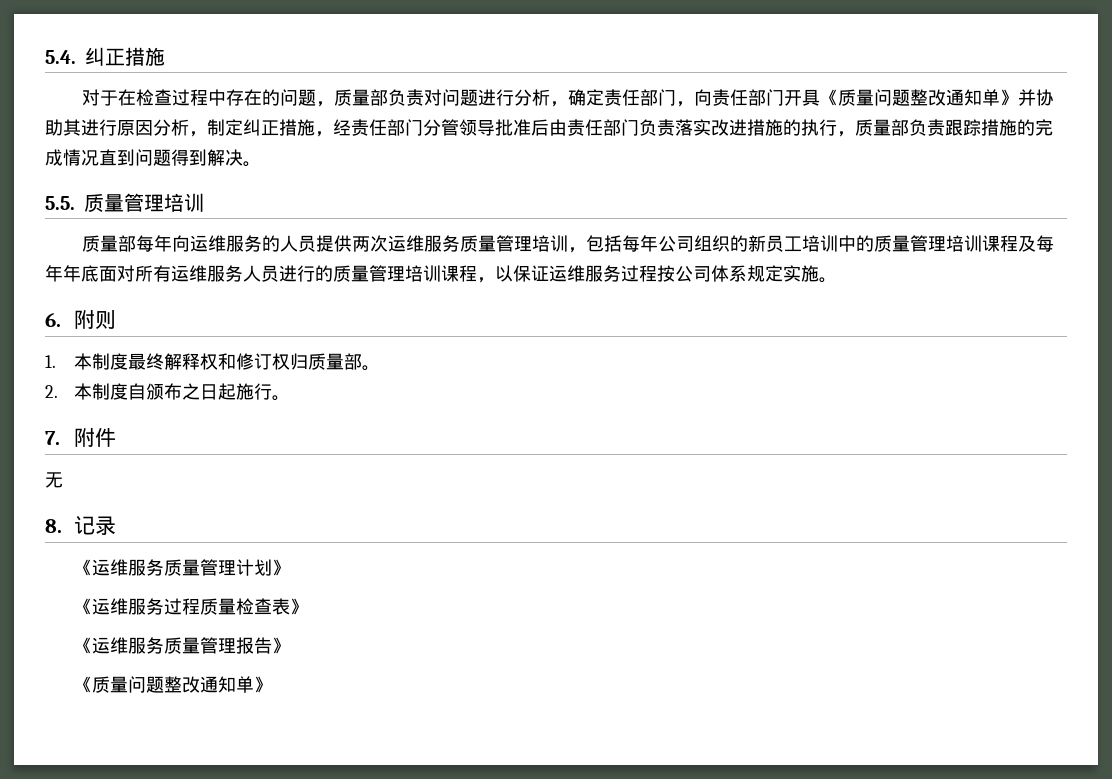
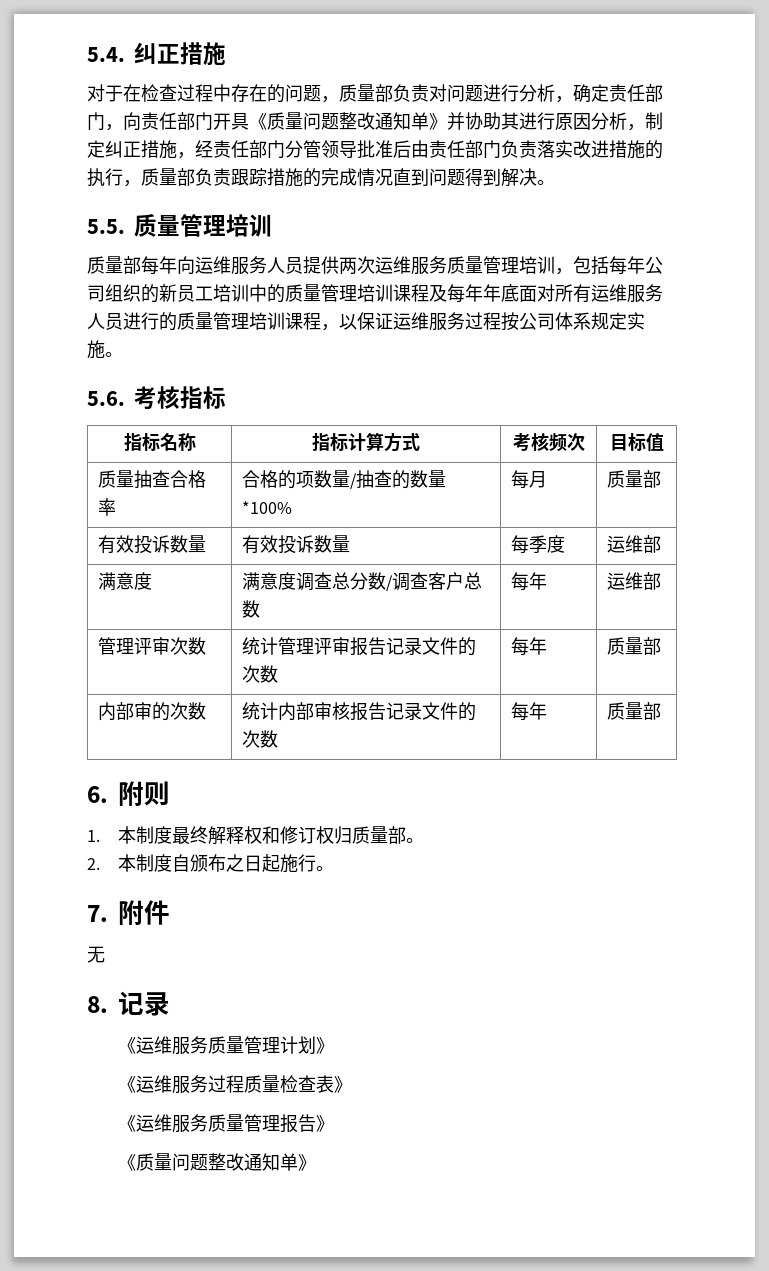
[262,235,281,252] 的 -> (267, 265) none
(837, 280) none -> [87,386,226,410] [123,432,196,452] [312,432,420,452] [512,433,585,452] [609,433,664,452] [98,470,207,488] [98,498,117,516] [242,470,447,489] [242,501,293,514] [511,470,548,489] [607,470,662,488] [98,535,207,554] [242,535,351,554] [511,535,566,554] [607,535,662,553] [98,572,153,590] [242,572,483,591] [242,600,261,618] [511,572,548,591] [607,572,662,590] [98,637,207,655] [242,637,477,656] [242,665,279,683] [511,637,548,656] [607,637,662,655] [98,702,207,721] [242,702,477,721] [242,730,279,748] [511,702,548,721] [607,702,662,720] // 5.6.考核指标 // 指标名称 | 指标计算方式 | 考核频次 | 目标值 // 质量抽查合格率 | 合格的项数量/抽查的数量*100% | 每月 | 质量部 // 有效投诉数量 | 有效投诉数量 | 每季度 | 运维部 // 满意度 | 满意度调查总分数/调查客户总数 | 每年 | 运维部 // 管理评审次数 | 统计管理评审报告记录文件的次数 | 每年 | 质量部 // 内部审的次数 | 统计内部审核报告记录文件的次数 | 每年 | 质量部

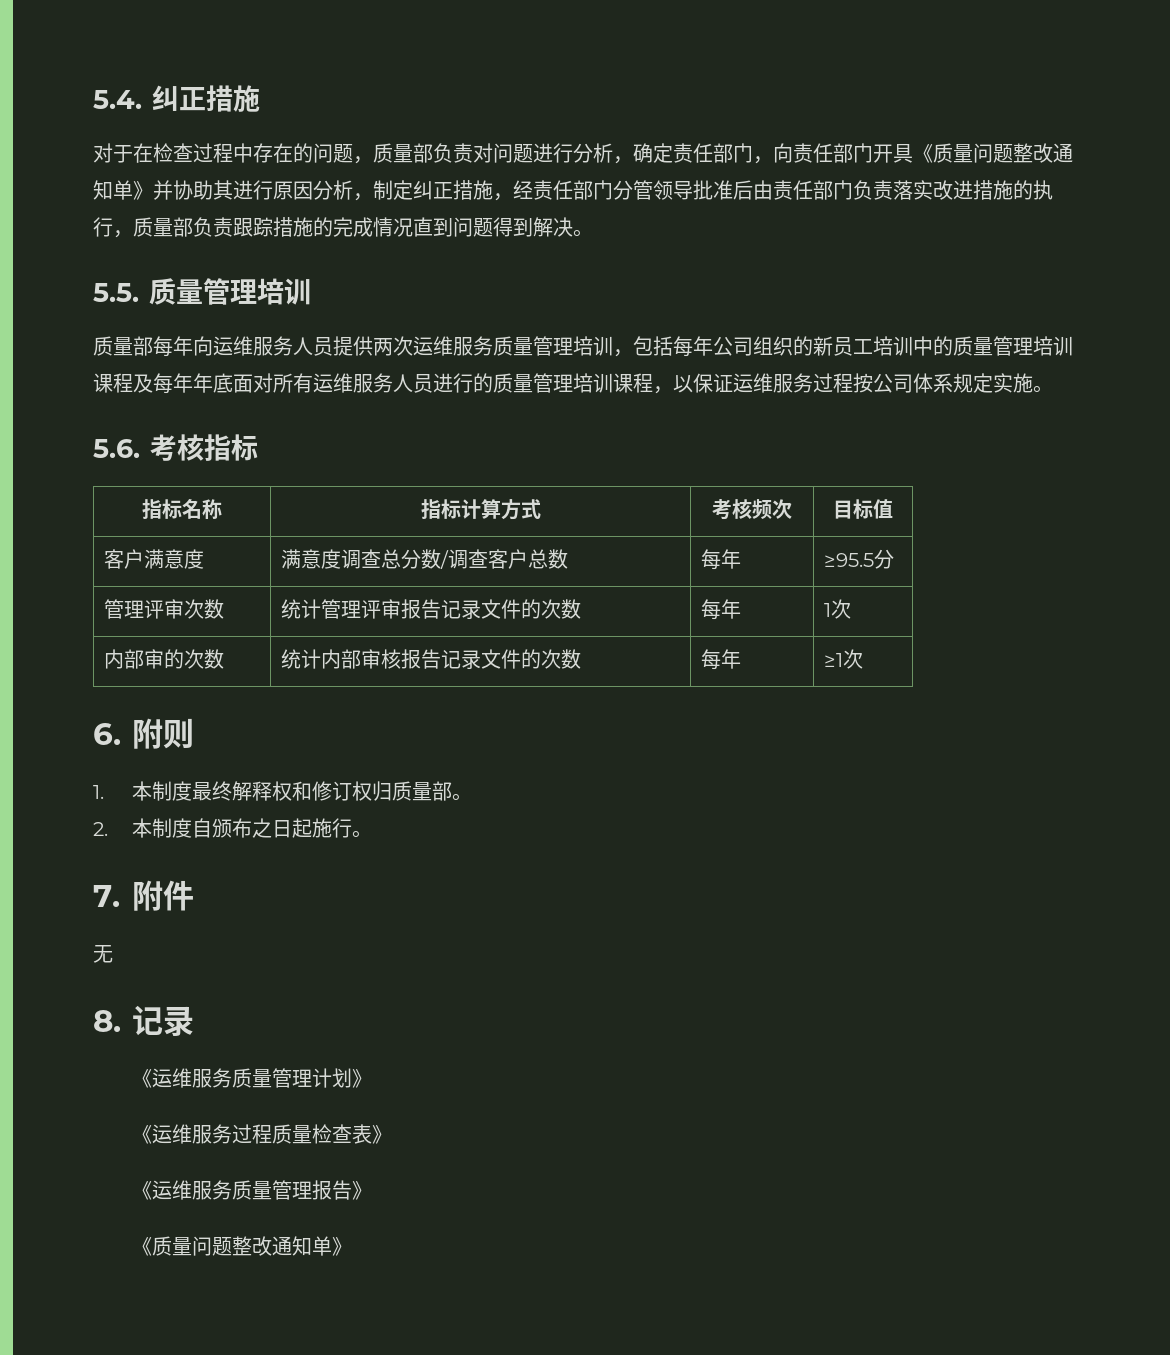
[98,470,207,488] [98,498,117,516] [242,470,447,489] [242,501,293,514] [511,470,548,489] [607,470,662,488] [98,535,207,554] [242,535,351,554] [511,535,566,554] [607,535,662,553] 质量抽查合格率 | 合格的项数量/抽查的数量*100% | 每月 | 质量部 // 有效投诉数量 | 有效投诉数量 | 每季度 | 运维部 // -> [103,549,144,569] 客户
[607,572,662,590] 运维部 -> [823,549,894,569] ≥95.5分
[607,637,662,655] 质量部 -> [823,599,851,619] 1次
[607,702,662,720] 质量部 -> [823,649,863,669] ≥1次

